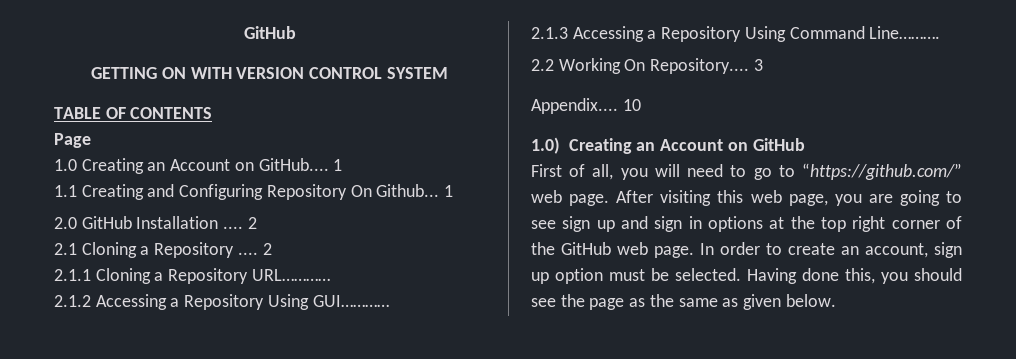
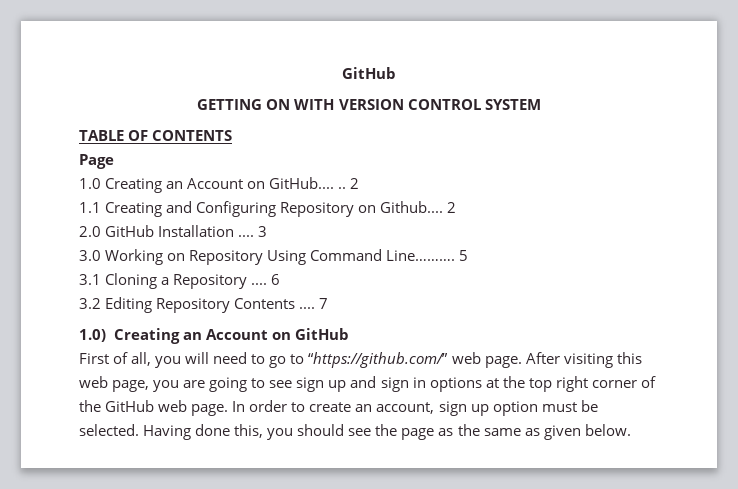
[333,159,343,171] 1 -> [338,178,360,189] .. 2
[350,184,454,197] On Github... 1 -> [358,201,457,213] on Github.... 2
[247,217,257,229] [54,242,272,258] [54,268,330,284] [54,294,389,310] [531,26,941,42] [531,58,763,74] [531,98,641,114] 2 // 2.1 Cloning a Repository .... 2 // 2.1.1 Cloning a Repository URL………… // 2.1.2 Accessing a Repository Using GUI………… // 2.1.3 Accessing a Repository Using Command Line………. // 2.2 Working On Repository.... 3 // Appendix.... 10 -> [258,226,268,237] [79,249,469,265] [79,273,281,289] [79,297,329,313] 3 // 3.0 Working on Repository Using Command Line………. 5 // 3.1 Cloning a Repository .... 6 // 3.2 Editing Repository Contents .... 7

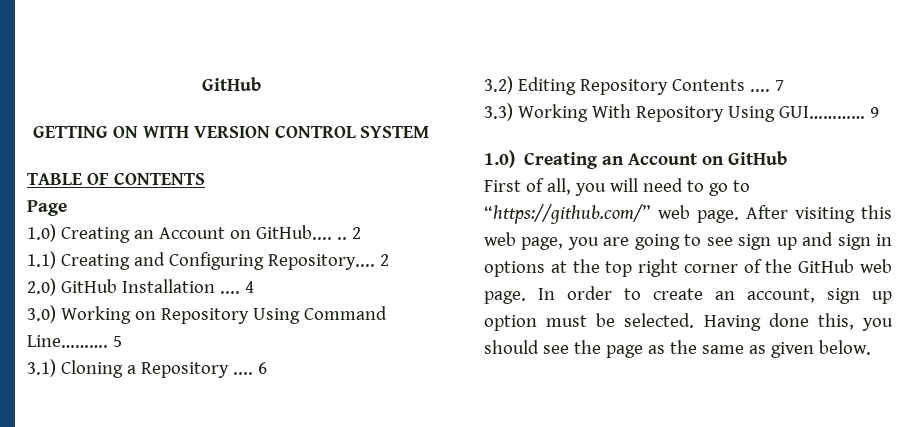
[79,178,101,189] 1.0 -> [27,224,56,242] 1.0)
[79,202,101,213] 1.1 -> [27,251,56,269] 1.1)
[280,201,457,217] [79,226,101,237] Repository on Github.... 2 // 2.0 -> [267,254,389,270] [27,278,56,296] Repository.... 2 // 2.0)
[258,226,268,237] [79,250,101,261] 3 // 3.0 -> [244,281,254,293] [27,305,56,323] 4 // 3.0)
[79,274,101,285] 3.1 -> [27,359,56,377] 3.1)
[79,298,101,309] 3.2 -> [484,76,513,94] 3.2)
(329, 303) none -> [484,103,879,122] // 3.3) Working With Repository Using GUI………… 9

